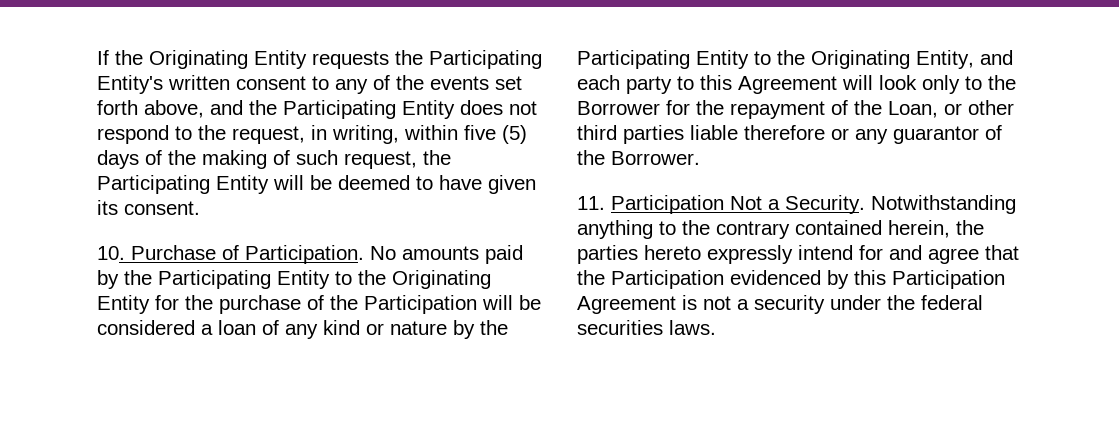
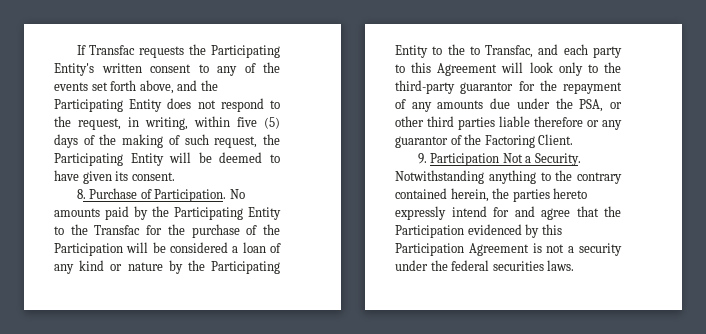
[115,50,307,69] the Originating Entity -> [89,45,136,55] Transfac
[97,246,125,260] 10. -> [76,189,86,199] 8.
[392,270,491,289] [97,295,150,314] Originating Entity -> [94,225,141,235] Transfac
[811,50,974,69] Originating Entity, -> [469,45,534,58] to Transfac,
[577,101,660,115] Borrower -> [395,80,514,94] third-party guarantor
[854,100,938,118] the Loan, -> [411,98,604,112] any amounts due under the PSA,
[611,151,700,165] [577,196,605,210] Borrower. // 11. -> [484,134,574,148] [417,153,427,164] Factoring Client. // 9.

